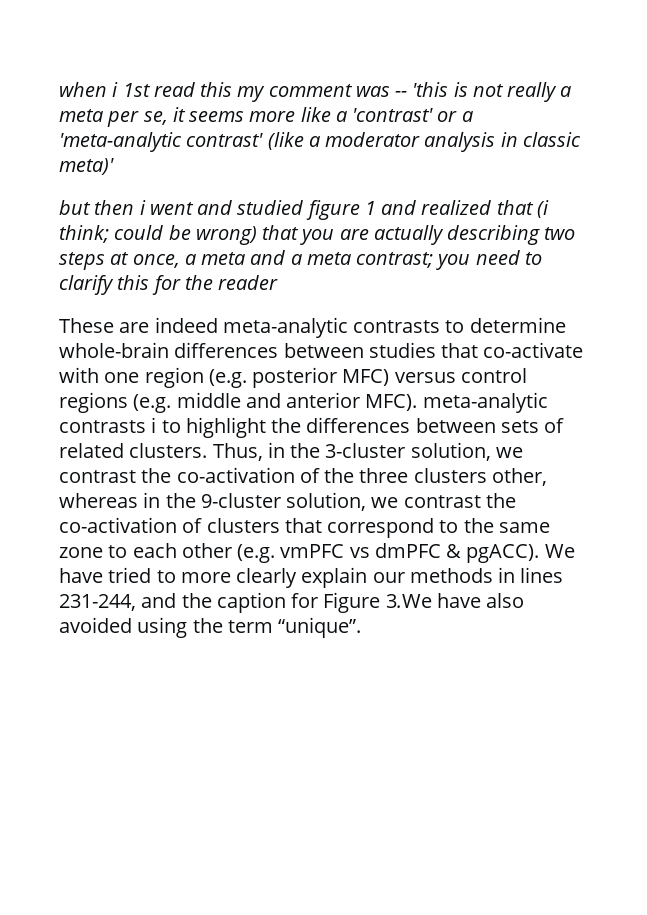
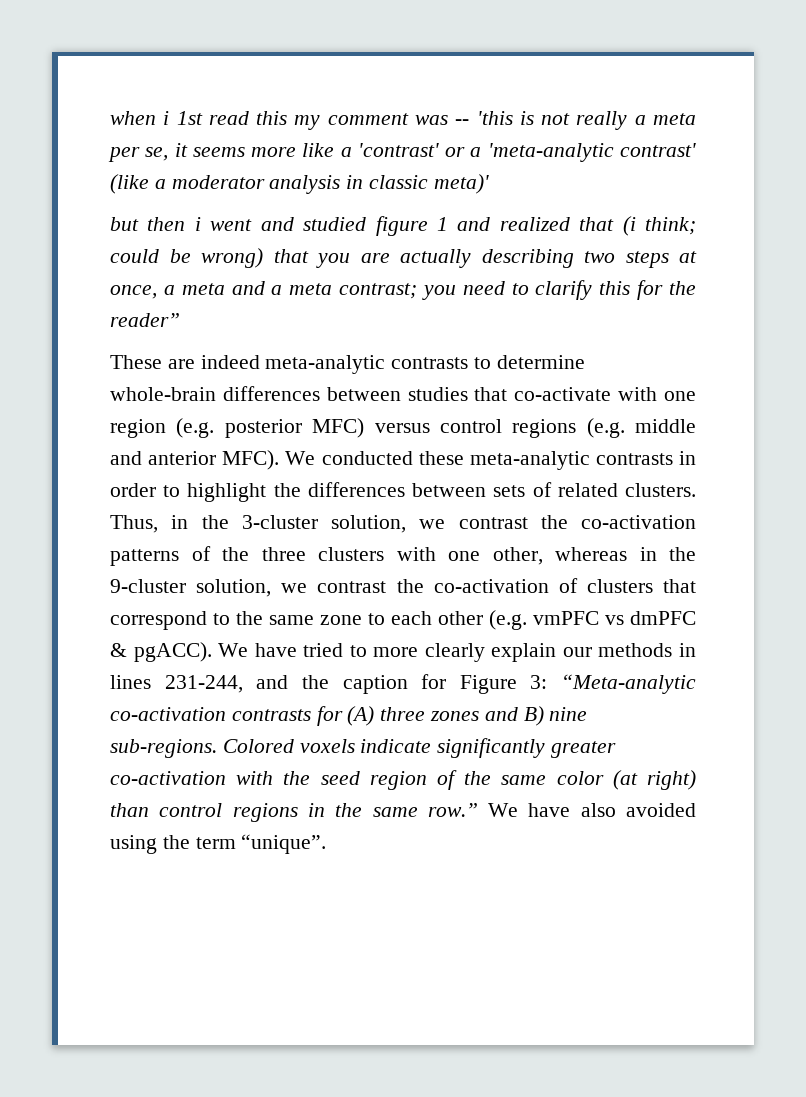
[218,275,279,290] reader -> [110,313,180,327] reader”
[422,392,548,413] [59,417,157,433] meta-analytic contrasts i -> [285,451,696,470] [110,483,156,497] We conducted these meta-analytic contrasts in order
(295, 475) none -> [110,549,179,566] patterns
(487, 475) none -> [396,547,480,561] with one
[385,594,432,608] 3.We -> [530,674,696,694] [110,706,588,726] [110,738,617,758] [110,770,696,790] [110,803,519,822] 3: “Meta-analytic co-activation contrasts for (A) three zones and B) nine sub-regions. Colored voxels indicate significantly greater co-activation with the seed region of the same color (at right) than control regions in the same row.” We

